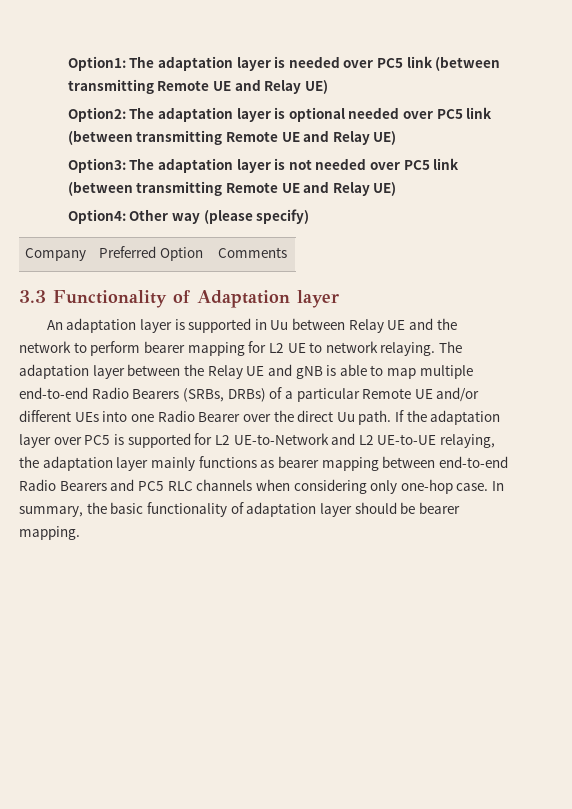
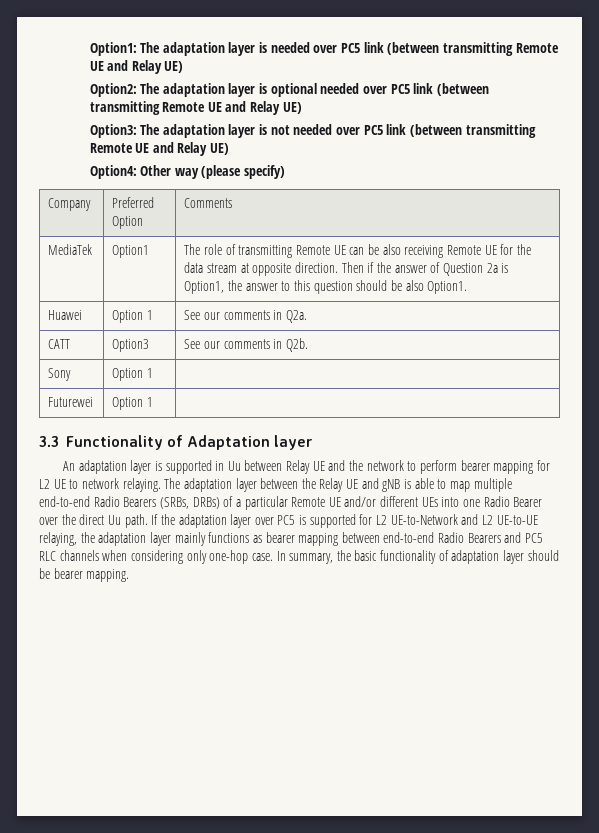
(288, 252) none -> [48,244,93,255] [112,245,150,258] [184,244,531,258] [184,262,509,276] [184,280,468,294] [48,310,83,320] [112,310,154,323] [184,310,308,323] [48,339,71,349] [112,339,150,352] [184,338,309,352] [48,368,72,381] [112,368,154,381] [48,397,94,407] [112,397,154,410] // MediaTek | Option1 | The role of transmitting Remote UE can be also receiving Remote UE for the data stream at opposite direction. Then if the answer of Question 2a is Option1, the answer to this question should be also Option1. // Huawei | Option 1 | See our comments in Q2a. // CATT | Option3 | See our comments in Q2b. // Sony | Option 1 | // Futurewei | Option 1 |

